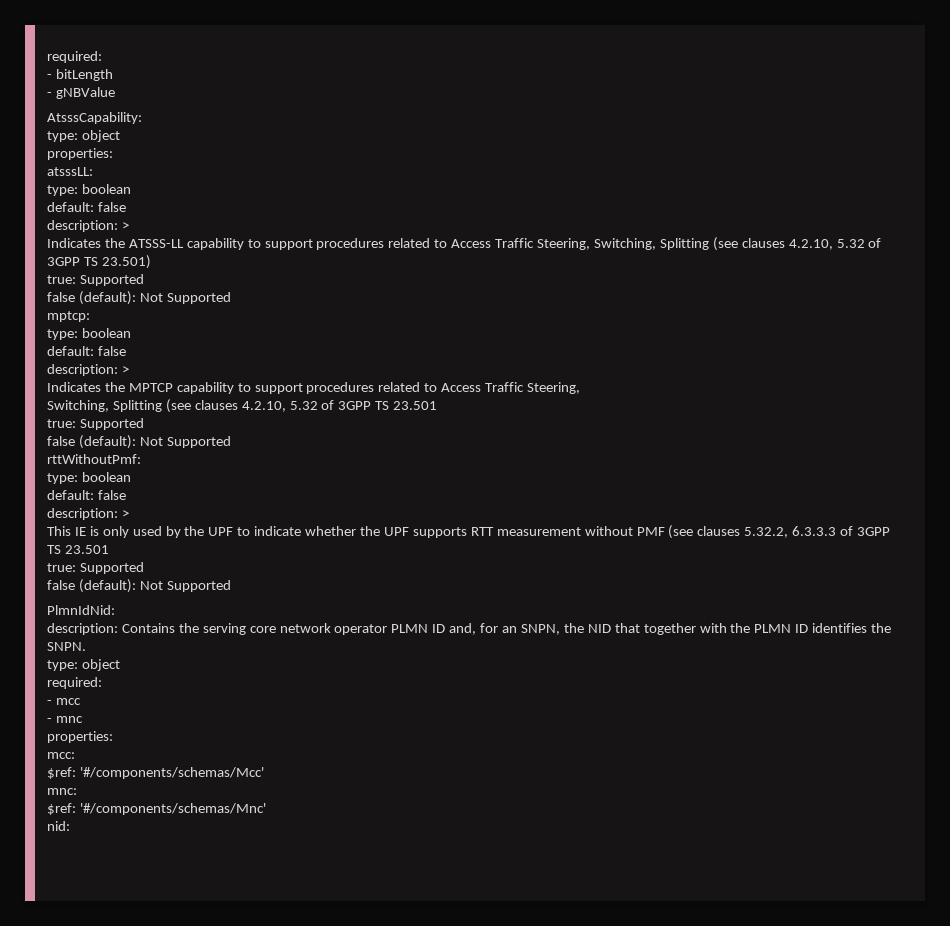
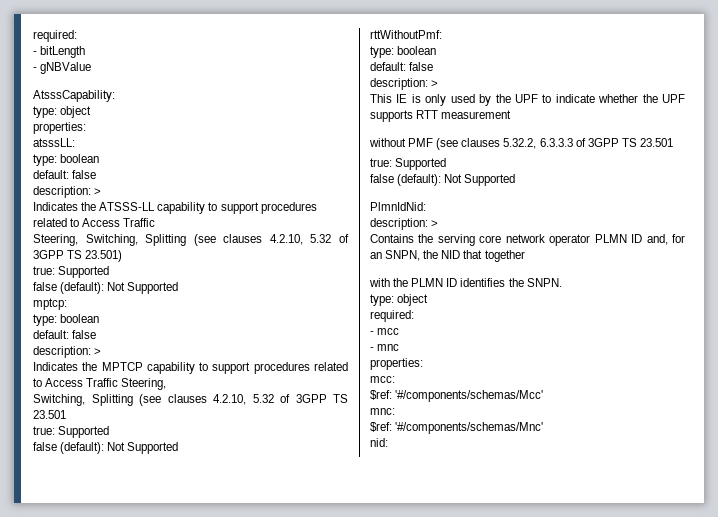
(535, 243) none -> (156, 222) //
(581, 531) none -> (512, 114) //
(118, 629) none -> [431,220,439,227] > //
(696, 629) none -> (525, 256) //

